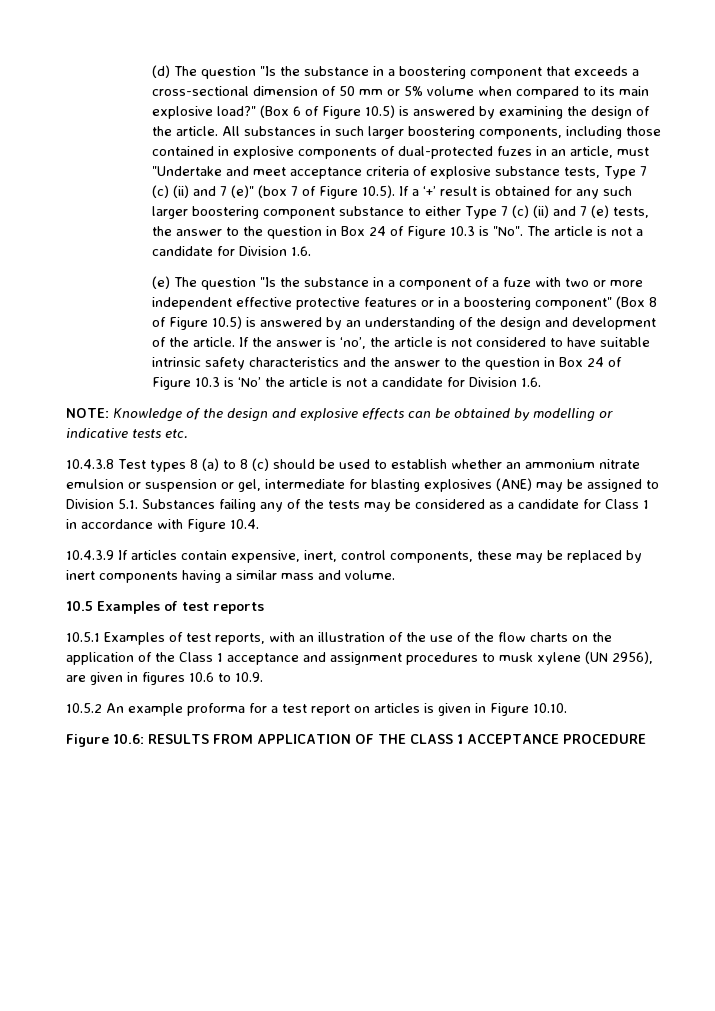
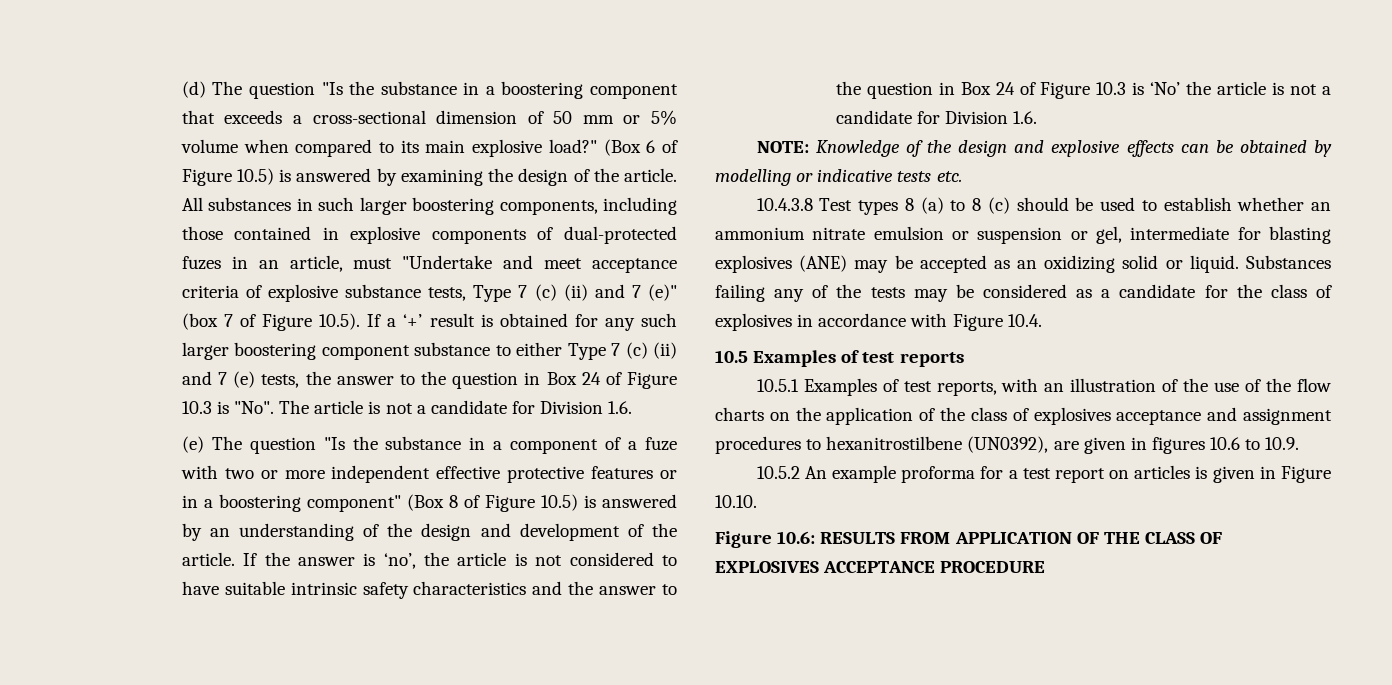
[587,479,659,492] [66,499,138,509] assigned to Division 5.1. -> [919,255,1239,273] accepted as an oxidizing solid or liquid.
[605,499,649,509] Class 1 -> [1236,284,1332,298] [715,313,792,331] the class of explosives
[66,550,642,563] [66,570,395,583] // 10.4.3.9 If articles contain expensive, inert, control components, these may be replaced by inert components having a similar mass and volume. -> (1042, 320) none
[179,652,223,662] Class 1 -> [970,407,1111,425] class of explosives
[499,651,653,665] musk xylene (UN 2956), -> [826,436,1049,453] hexanitrostilbene (UN0392),
[456,734,463,744] 1 -> [1200,532,1223,544] [715,561,819,573] OF EXPLOSIVES

